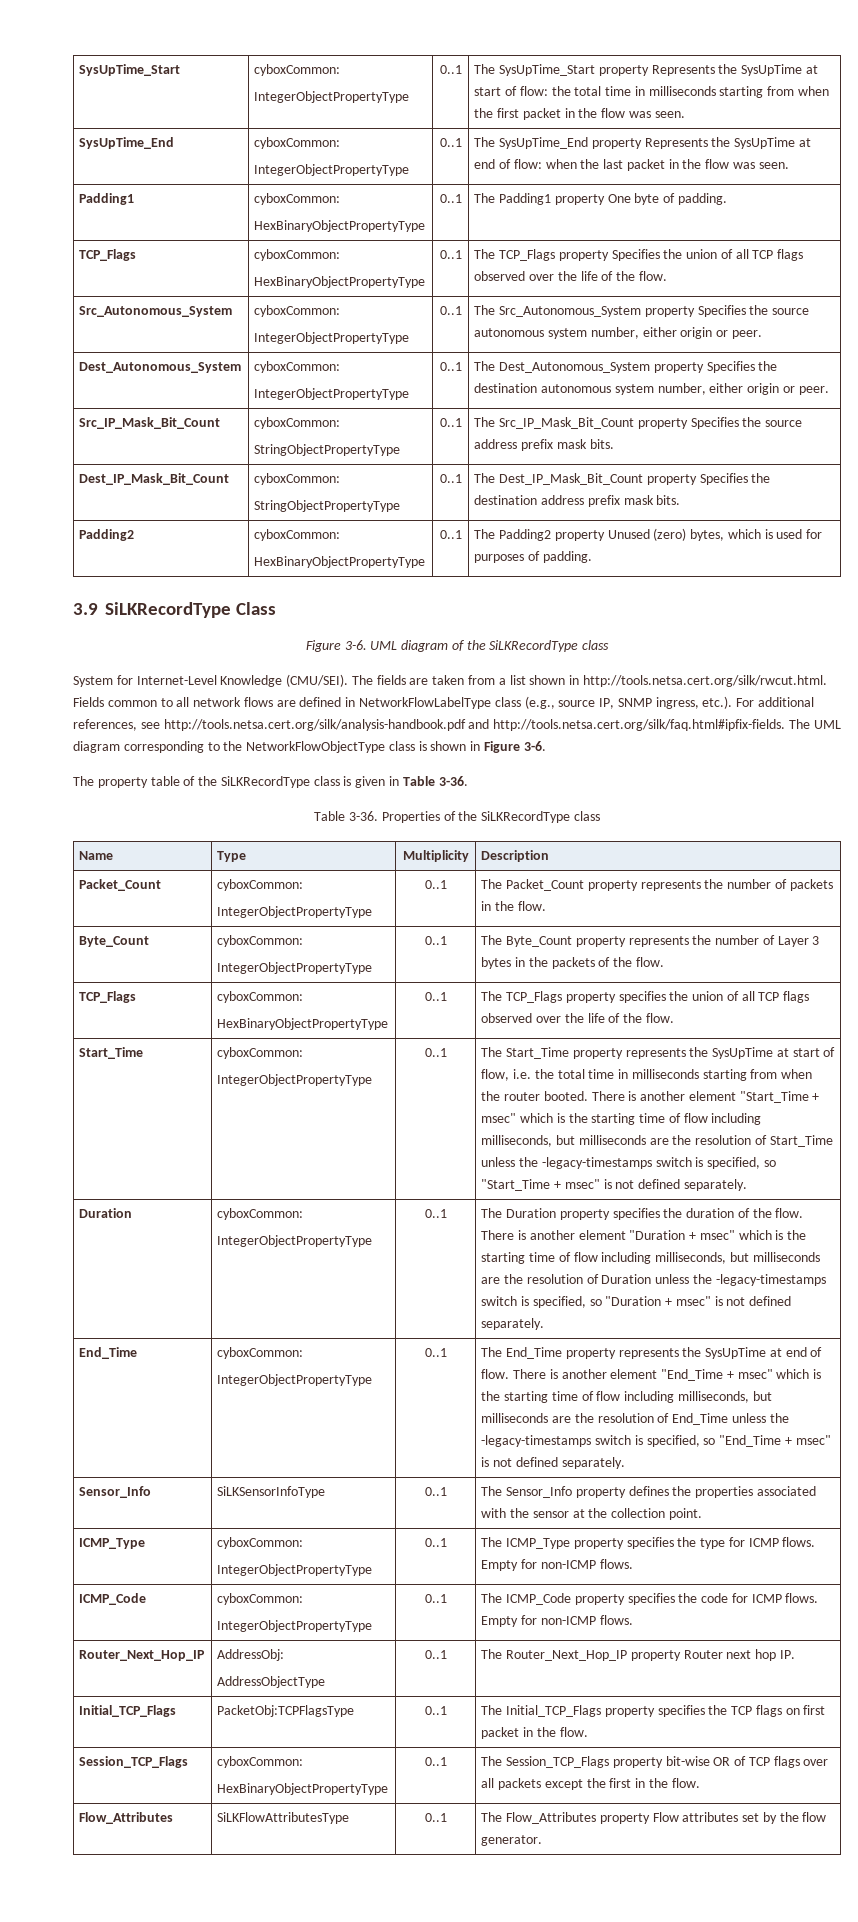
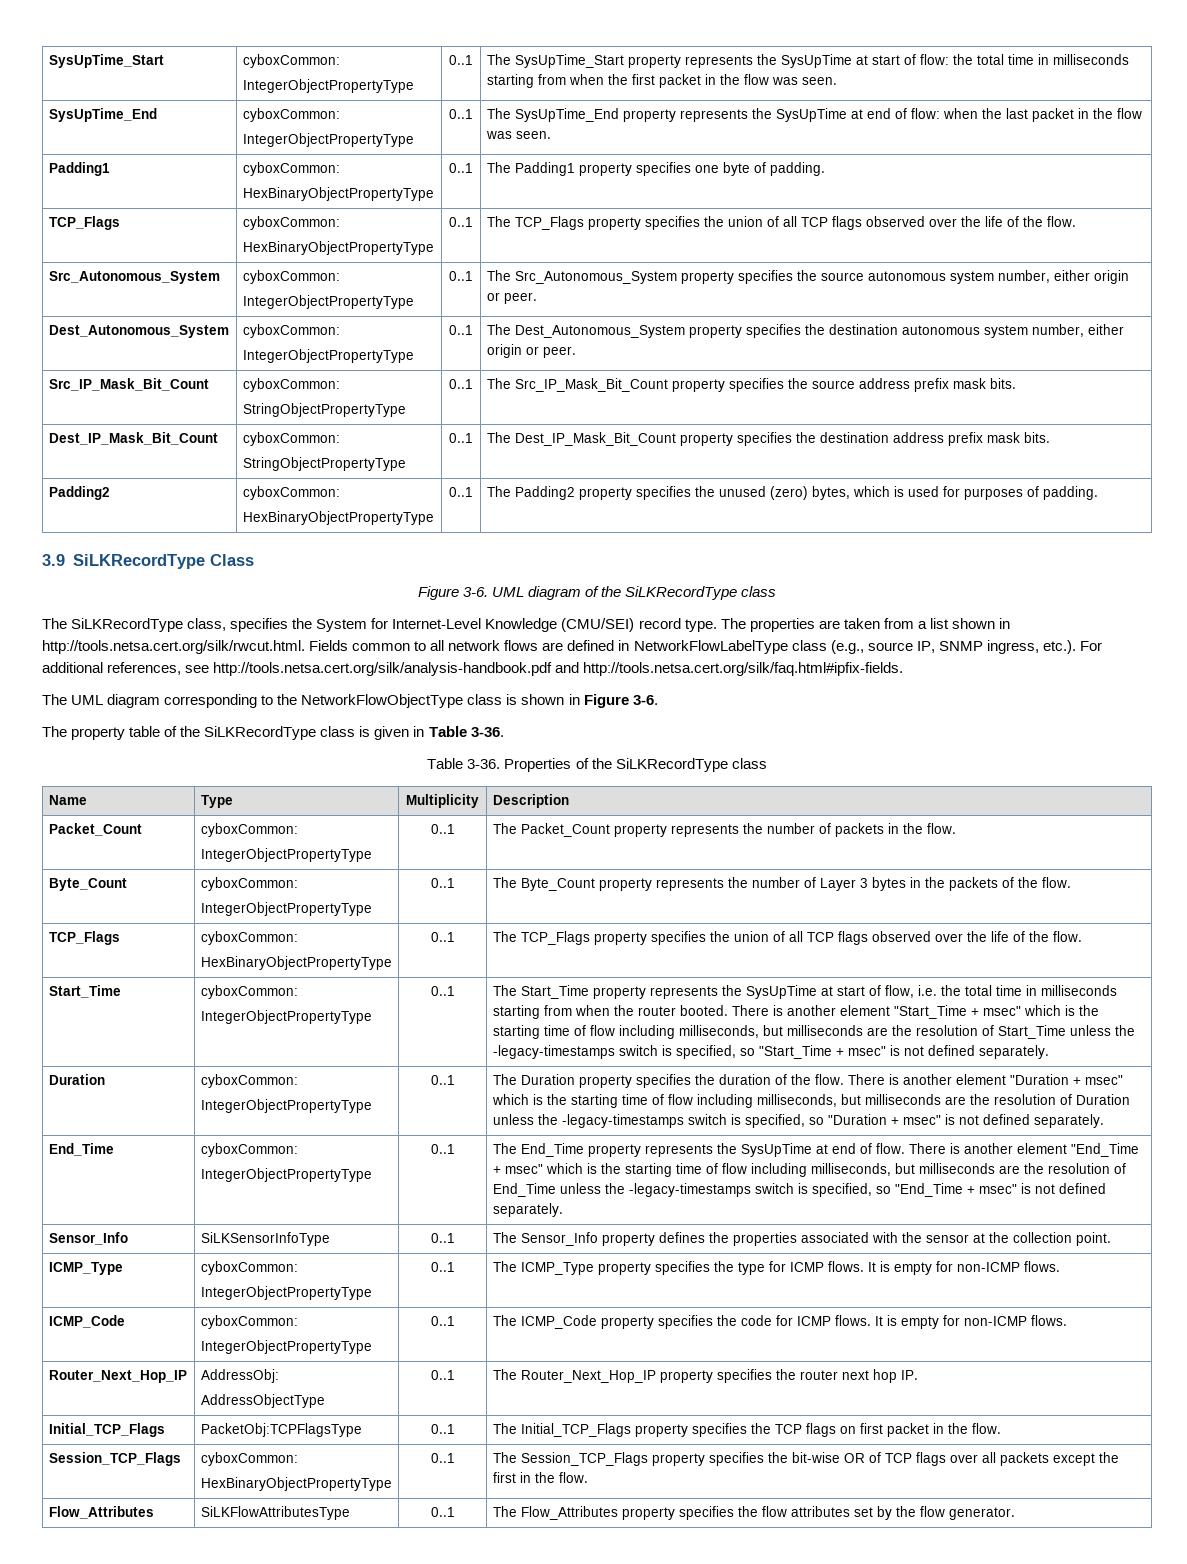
[651,65,715,76] Represents -> [684,55,753,68] represents
[644,138,708,149] Represents -> [679,109,748,122] represents
[607,194,631,203] One -> [635,162,719,176] specifies one
[611,249,660,261] Specifies -> [644,216,700,230] specifies
[697,305,746,317] Specifies -> [737,270,793,284] specifies
[706,361,755,373] Specifies -> [745,324,801,338] specifies
[690,417,739,429] Specifies -> [728,378,784,392] specifies
[699,473,748,485] Specifies -> [736,432,792,446] specifies
[607,529,650,539] Unused -> [635,486,766,500] specifies the unused
[73,674,406,687] System for Internet-Level Knowledge (CMU/SEI). The fields -> [42,618,815,632] The SiLKRecordType class, specifies the System for Internet-Level Knowledge (CMU/SEI) record type. The properties
(786, 725) none -> (904, 669) //
[481,1560,519,1571] Empty -> [867,1261,932,1275] It is empty
[481,1616,519,1627] Empty -> [874,1315,939,1329] It is empty
[683,1650,723,1659] Router -> [716,1369,838,1383] specifies the router
(663, 1762) none -> [708,1452,788,1466] specifies the
[652,1812,679,1822] Flow -> [678,1506,787,1520] specifies the flow

